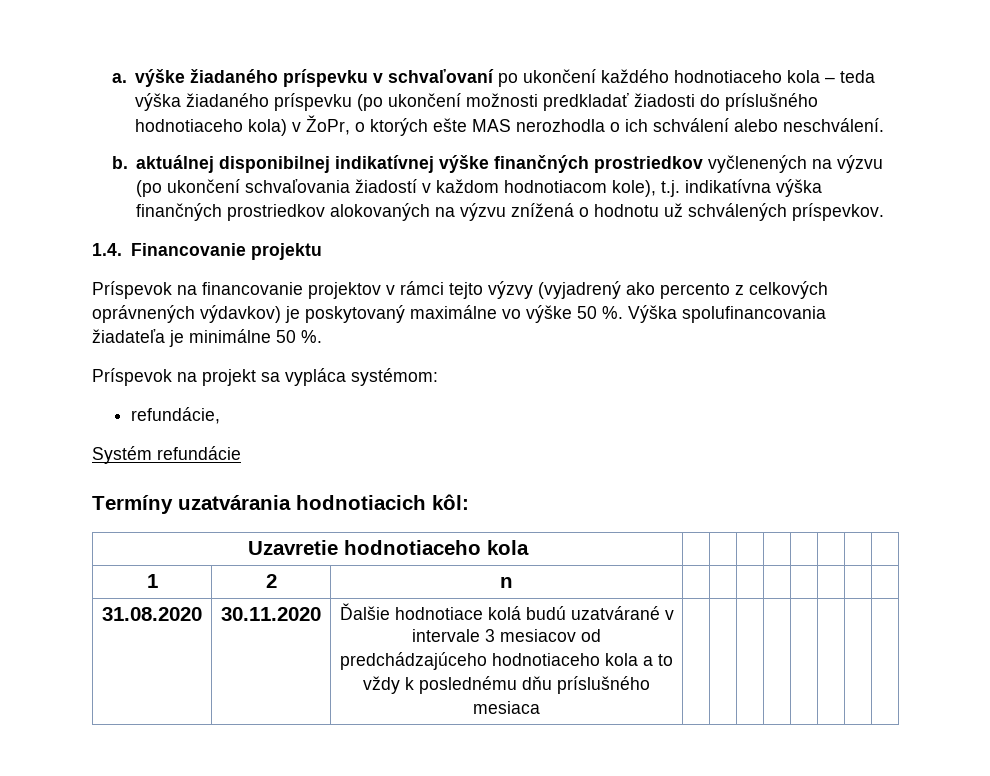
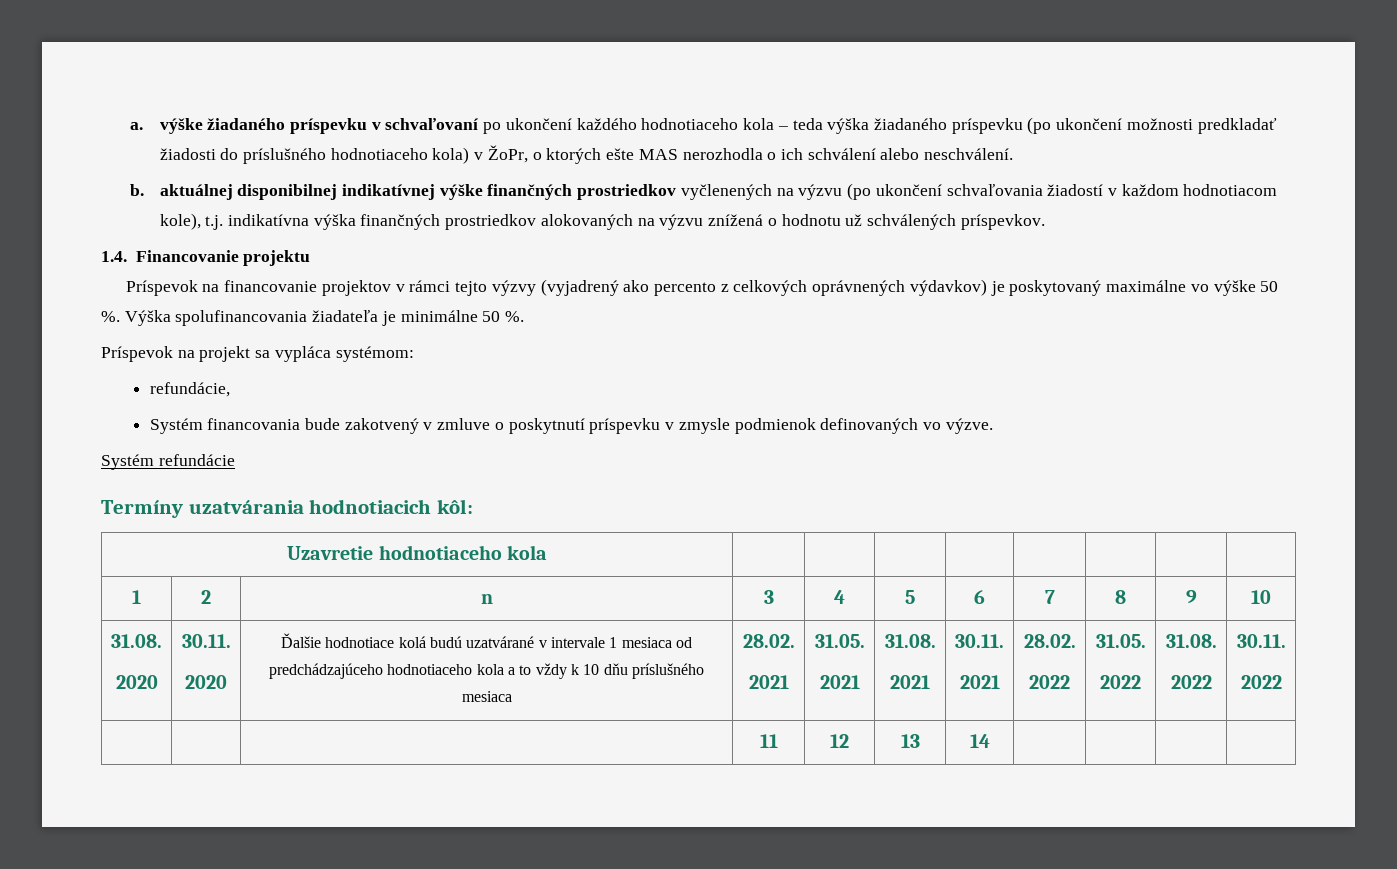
(220, 415) none -> [149,418,993,434] // Systém financovania bude zakotvený v zmluve o poskytnutí príspevku v zmysle podmienok definovaných vo výzve.
[102,607,202,621] [221,607,321,621] | | | | | | | // 31.08.2020 | 30.11.2020 -> [763,590,774,604] [834,590,845,604] [905,590,915,604] [974,590,985,604] [1044,590,1055,604] [1115,590,1126,604] [1185,590,1197,604] [1251,590,1271,604] [111,634,162,648] [115,675,158,689] [181,634,231,648] [185,675,227,689] 3 | 4 | 5 | 6 | 7 | 8 | 9 | 10 // 31.08. // 2020 | 30.11. // 2020
[485,629,576,642] 3 mesiacov -> [609,637,672,648] 1 mesiaca
[419,676,517,694] poslednému -> [583,664,600,675] 10
(540, 707) | | | -> [742,634,795,648] [748,675,789,689] [814,634,865,648] [819,675,860,689] [884,634,936,648] [890,675,930,689] [955,634,1004,648] [959,675,1000,689] [1023,634,1076,648] [1029,675,1070,689] [1095,634,1146,648] [1100,675,1141,689] [1165,634,1217,648] [1170,675,1212,689] [1236,634,1286,648] [1240,675,1282,689] [759,734,778,748] [830,734,849,748] [900,734,920,748] [969,734,990,748] 28.02. // 2021 | 31.05. // 2021 | 31.08. // 2021 | 30.11. // 2021 | 28.02. // 2022 | 31.05. // 2022 | 31.08. // 2022 | 30.11. // 2022 // | | | 11 | 12 | 13 | 14

